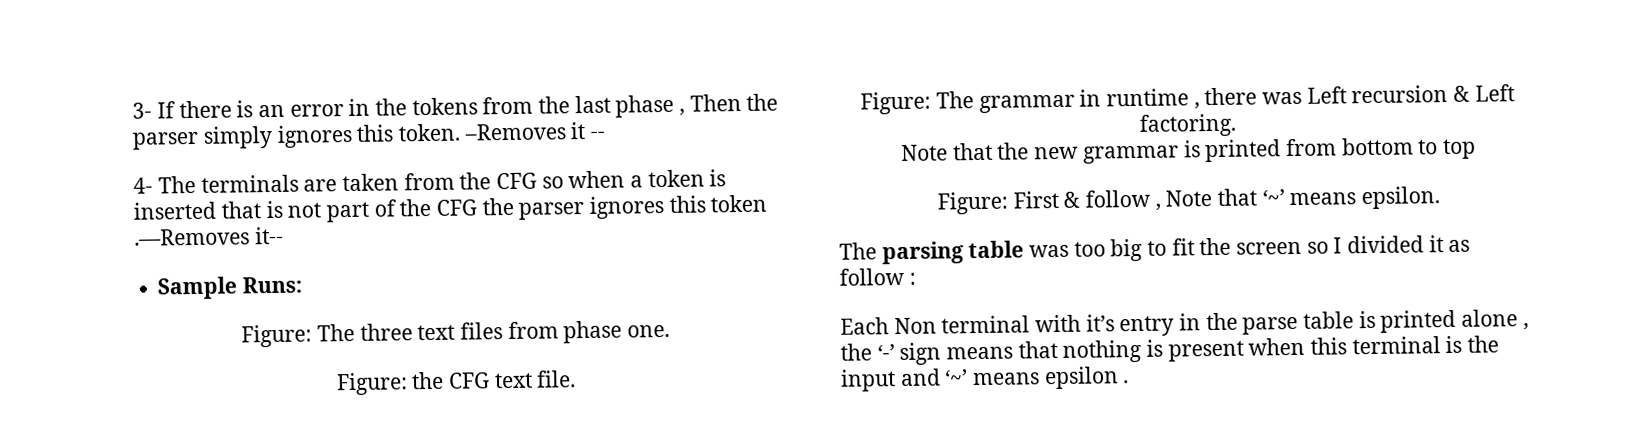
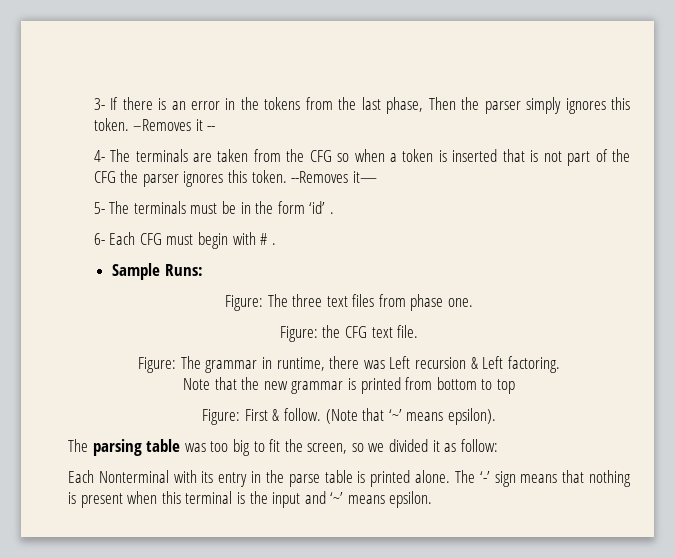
[615,94,686,118] phase , -> [386,97,424,114] phase,
[710,194,768,213] [134,226,284,246] token .—Removes it-- -> [251,170,377,183] [93,201,334,214] [93,232,276,249] token. --Removes it— // 5- The terminals must be in the form ‘id’ . // 6- Each CFG must begin with # .
[1105,88,1200,110] runtime , -> [276,357,325,371] runtime,
[1084,189,1213,211] follow , Note -> [283,408,358,424] follow. (Note
[1361,186,1441,210] epsilon. -> [447,408,496,425] epsilon).
[1236,237,1343,255] screen so I -> [307,443,385,454] screen, so we
[839,267,916,286] [840,314,1115,335] follow : // Each Non terminal with it’s -> [460,439,498,452] [68,470,214,483] follow: // Each Nonterminal with its
[1461,309,1529,331] [840,343,872,361] alone , the -> [415,470,475,483] alone. The
[1043,366,1130,390] epsilon . -> [389,491,433,508] epsilon.

